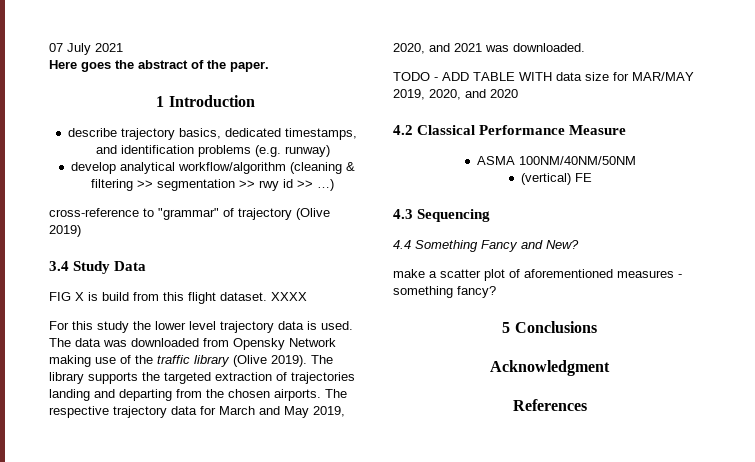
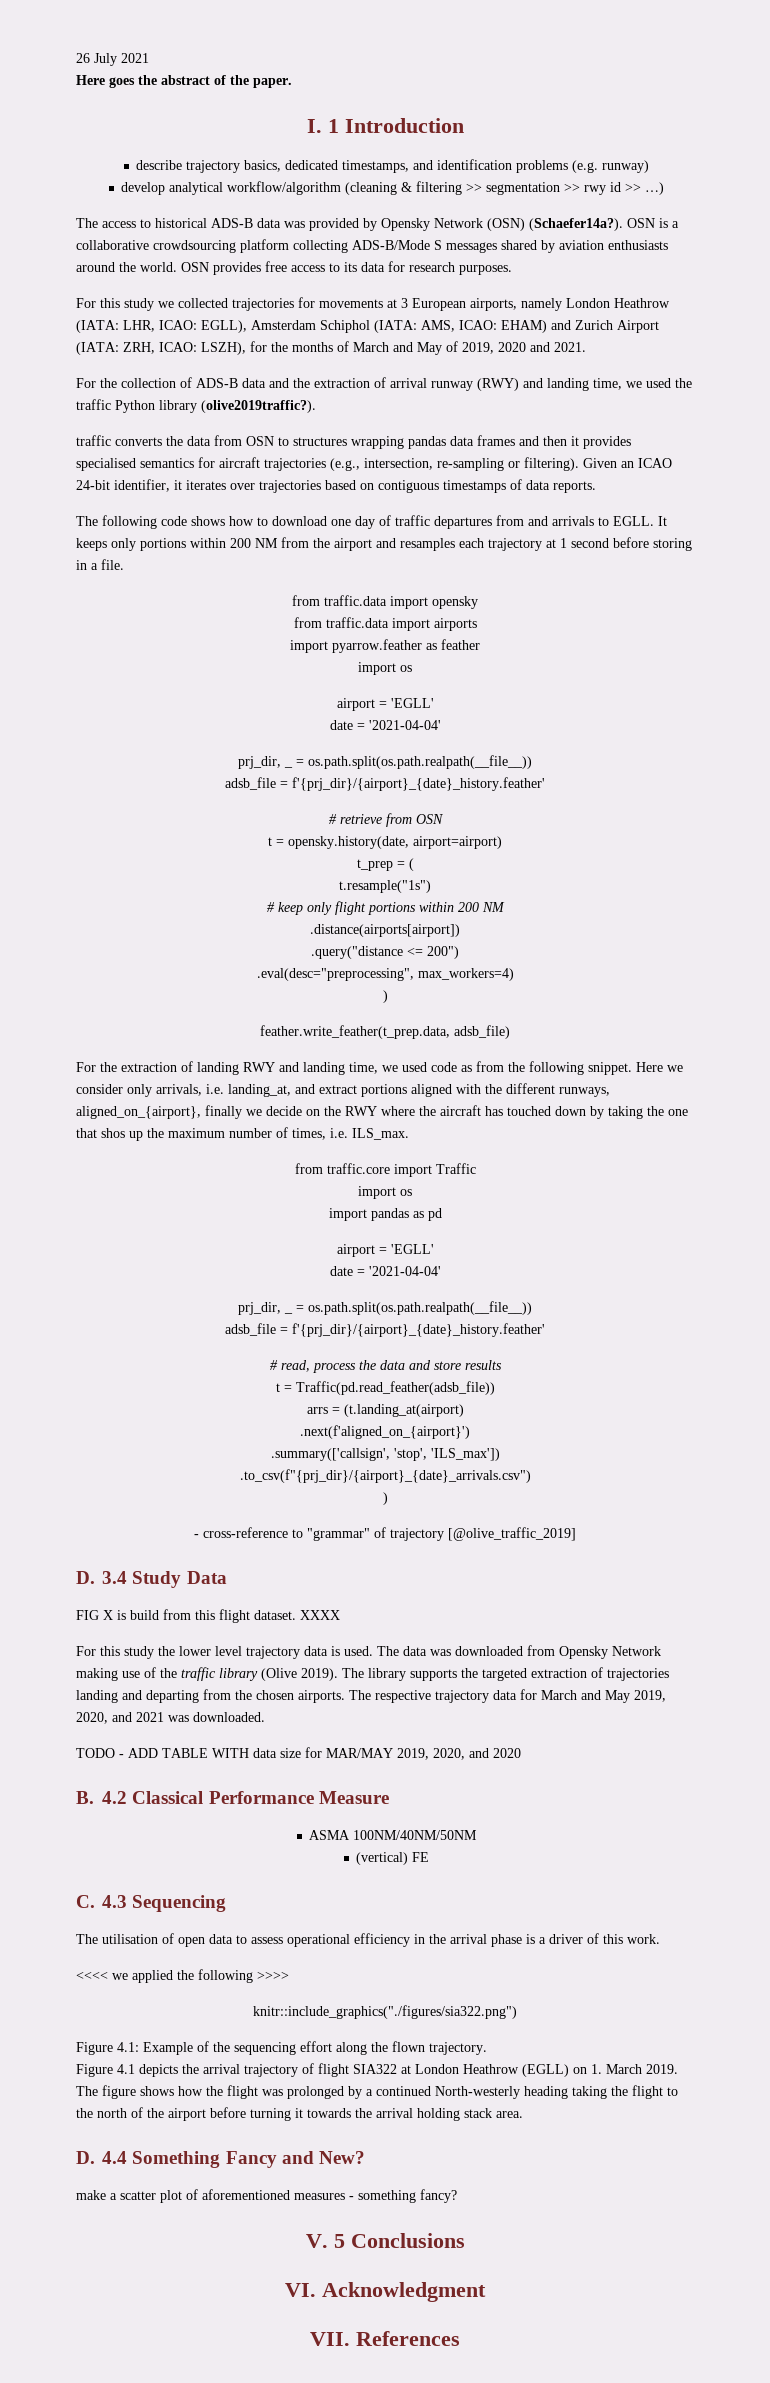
[49,43,63,52] 07 -> [76,53,90,63] 26
(269, 66) none -> [306,119,322,133] I.
(335, 185) none -> [76,218,679,231] [76,239,668,253] [76,261,512,275] [76,297,670,311] [76,320,659,333] [76,341,586,355] [76,377,692,391] [76,399,316,413] [76,435,631,449] [76,457,672,471] [76,479,596,493] [76,515,667,529] [76,537,692,551] [76,559,124,570] [292,595,478,609] [293,617,477,631] [290,639,480,653] [358,662,412,675] [336,698,434,711] [329,720,441,730] [238,756,293,769] [296,755,532,769] [225,777,545,791] [328,813,443,827] [268,836,502,849] [356,858,414,871] [339,880,431,893] [266,901,505,915] [310,924,460,937] [311,946,459,959] [256,968,514,981] [382,990,388,1003] [260,1025,510,1039] [76,1061,683,1075] [76,1083,610,1097] [76,1105,688,1119] [76,1127,409,1141] [294,1163,476,1177] [358,1186,412,1199] [328,1208,442,1221] [336,1244,434,1257] [329,1266,441,1276] [238,1302,293,1315] [296,1301,532,1315] [225,1323,545,1337] [269,1360,502,1373] [275,1381,495,1395] [306,1404,464,1417] [300,1425,470,1439] [270,1448,500,1461] [239,1469,531,1483] [382,1492,388,1505] [194,1534,199,1538] The access to historical ADS-B data was provided by Opensky Network (OSN) (Schaefer14a?). OSN is a collaborative crowdsourcing platform collecting ADS-B/Mode S messages shared by aviation enthusiasts around the world. OSN provides free access to its data for research purposes. // For this study we collected trajectories for movements at 3 European airports, namely London Heathrow (IATA: LHR, ICAO: EGLL), Amsterdam Schiphol (IATA: AMS, ICAO: EHAM) and Zurich Airport (IATA: ZRH, ICAO: LSZH), for the months of March and May of 2019, 2020 and 2021. // For the collection of ADS-B data and the extraction of arrival runway (RWY) and landing time, we used the traffic Python library (olive2019traffic?). // traffic converts the data from OSN to structures wrapping pandas data frames and then it provides specialised semantics for aircraft trajectories (e.g., intersection, re-sampling or filtering). Given an ICAO 24-bit identifier, it iterates over trajectories based on contiguous timestamps of data reports. // The following code shows how to download one day of traffic departures from and arrivals to EGLL. It keeps only portions within 200 NM from the airport and resamples each trajectory at 1 second before storing in a file. // from traffic.data import opensky // from traffic.data import airports // import pyarrow.feather as feather // import os // airport = 'EGLL' // date = '2021-04-04' // prj_dir, _ = os.path.split(os.path.realpath(__file__)) // adsb_file = f'{prj_dir}/{airport}_{date}_history.feather' // # retrieve from OSN // t = opensky.history(date, airport=airport) // t_prep = ( // t.resample("1s") // # keep only flight portions within 200 NM // .distance(airports[airport]) // .query("distance <= 200") // .eval(desc="preprocessing", max_workers=4) // ) // feather.write_feather(t_prep.data, adsb_file) // For the extraction of landing RWY and landing time, we used code as from the following snippet. Here we consider only arrivals, i.e. landing_at, and extract portions aligned with the different runways, aligned_on_{airport}, finally we decide on the RWY where the aircraft has touched down by taking the one that shos up the maximum number of times, i.e. ILS_max. // from traffic.core import Traffic // import os // import pandas as pd // airport = 'EGLL' // date = '2021-04-04' // prj_dir, _ = os.path.split(os.path.realpath(__file__)) // adsb_file = f'{prj_dir}/{airport}_{date}_history.feather' // # read, process the data and store results // t = Traffic(pd.read_feather(adsb_file)) // arrs = (t.landing_at(airport) // .next(f'aligned_on_{airport}') // .summary(['callsign', 'stop', 'ILS_max']) // .to_csv(f"{prj_dir}/{airport}_{date}_arrivals.csv") // ) // -
[296,208,330,220] [49,225,81,237] (Olive 2019) // -> [448,1527,576,1541] [76,1571,95,1584] [@olive_traffic_2019] // D.
(518, 93) none -> [76,1791,94,1804] B.
(593, 177) none -> [76,1895,95,1908] C.
(491, 215) none -> [76,1933,660,1947] [76,1969,289,1983] [253,2005,517,2019] [76,2041,487,2055] [76,2063,678,2077] [76,2085,678,2099] [76,2107,523,2121] [76,2151,95,2164] The utilisation of open data to assess operational efficiency in the arrival phase is a driver of this work. // <<<< we applied the following >>>> // knitr::include_graphics("./figures/sia322.png") // Figure 4.1: Example of the sequencing effort along the flown trajectory. // Figure 4.1 depicts the arrival trajectory of flight SIA322 at London Heathrow (EGLL) on 1. March 2019. The figure shows how the flight was prolonged by a continued North-westerly heading taking the flight to the north of the airport before turning it towards the arrival holding stack area. // D.
(496, 292) none -> [305,2234,328,2248] V.
(597, 327) none -> [285,2283,316,2297] VI.
(610, 368) none -> [310,2332,350,2346] VII.

